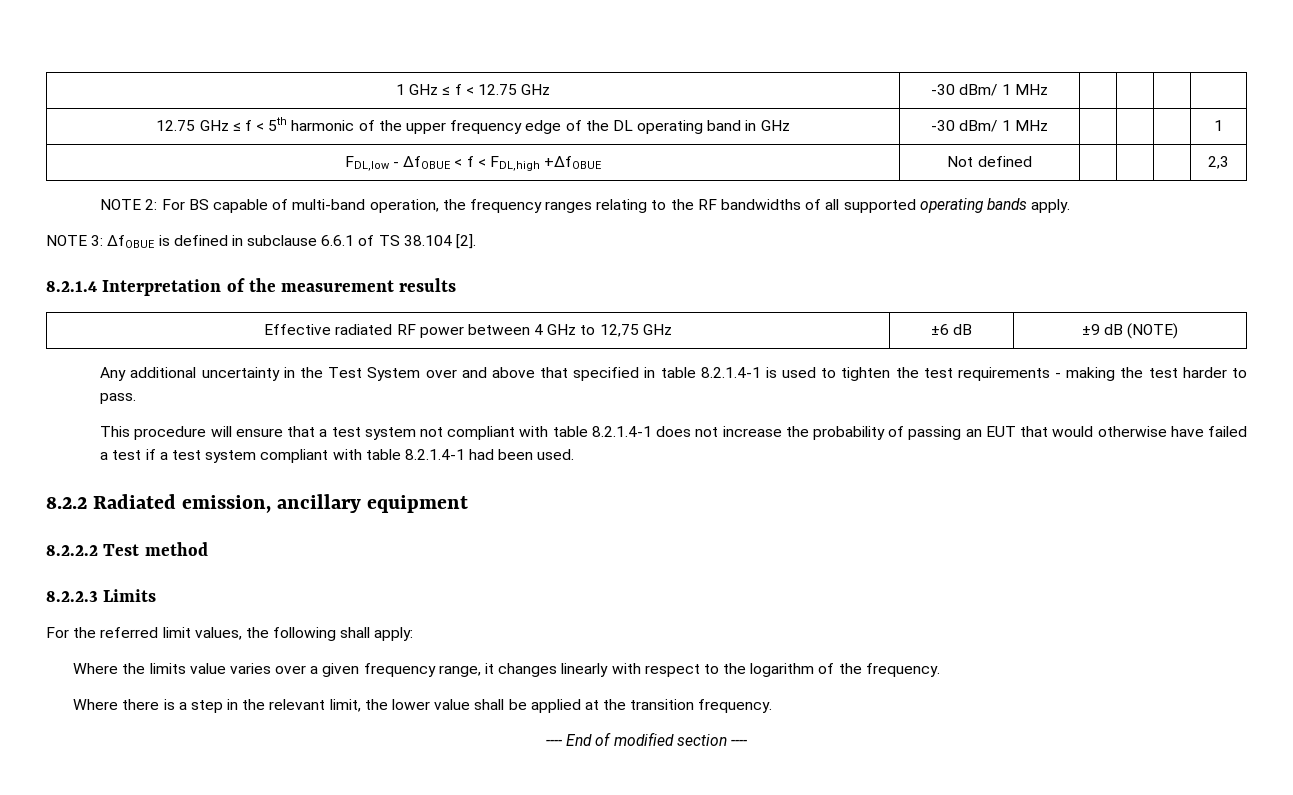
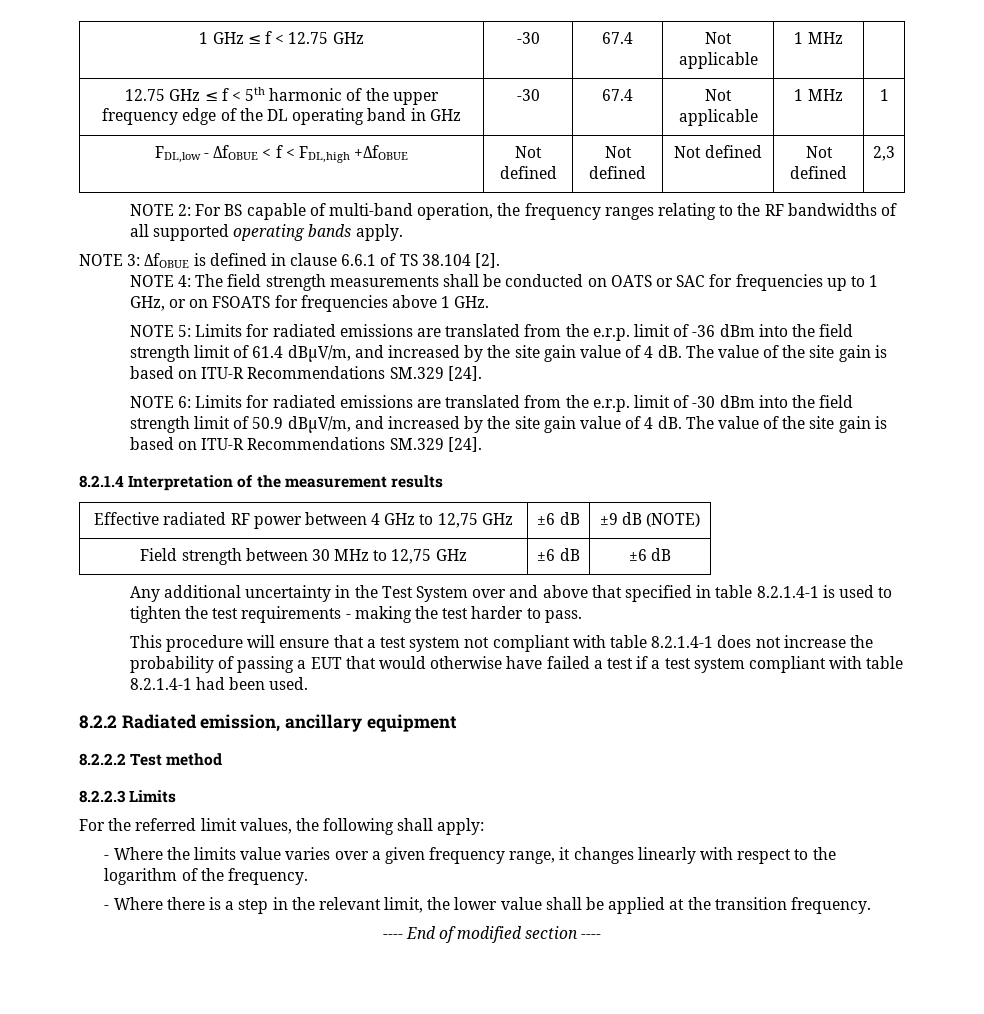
[959,84,1048,96] dBm/ 1 MHz | | | | -> [602,32,633,44] [705,32,732,44] [678,52,758,69] [794,32,843,44] | 67.4 | Not applicable | 1 MHz |
[959,120,1048,132] dBm/ 1 MHz | | | | -> [602,89,633,101] [705,89,732,101] [678,109,758,126] [794,89,843,101] | 67.4 | Not applicable | 1 MHz |
(1032, 161) | | -> [604,146,632,158] [589,166,646,179] [674,145,762,158] [805,146,833,158] [790,166,847,179] Not defined | Not defined | Not defined
[247,235,318,246] subclause -> [290,253,338,266] clause
(477, 241) none -> [129,274,879,291] [129,295,490,312] [129,324,854,341] [129,345,887,362] [129,366,482,381] [129,395,854,412] [129,416,887,433] [129,437,482,452] // NOTE 4: The field strength measurements shall be conducted on OATS or SAC for frequencies up to 1 GHz, or on FSOATS for frequencies above 1 GHz. // NOTE 5: Limits for radiated emissions are translated from the e.r.p. limit of -36 dBm into the field strength limit of 61.4 dBµV/m, and increased by the site gain value of 4 dB. The value of the site gain is based on ITU-R Recommendations SM.329 [24]. // NOTE 6: Limits for radiated emissions are translated from the e.r.p. limit of -30 dBm into the field strength limit of 50.9 dBµV/m, and increased by the site gain value of 4 dB. The value of the site gain is based on ITU-R Recommendations SM.329 [24].
(1179, 331) none -> [140,548,467,565] [537,548,580,561] [628,548,672,561] // Field strength between 30 MHz to 12,75 GHz | ±6 dB | ±6 dB
[965,429,982,437] an -> [297,660,307,669] a
(414, 634) none -> [104,855,110,860] -
(940, 670) none -> [104,905,110,910] -

